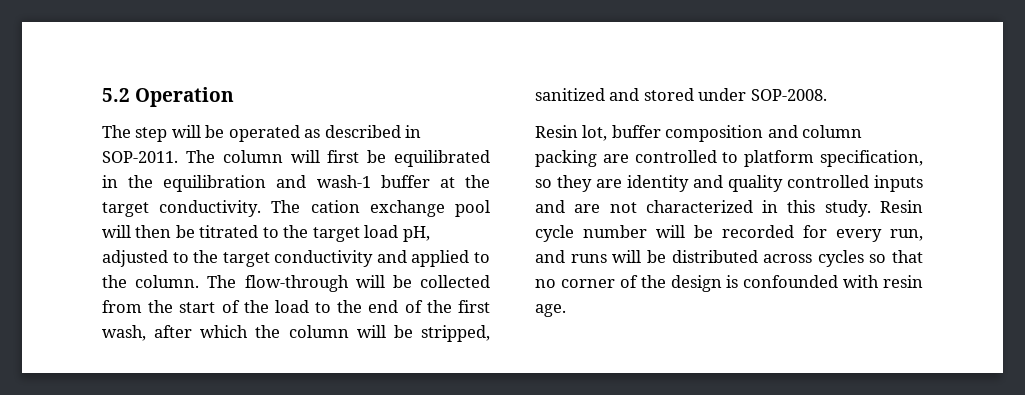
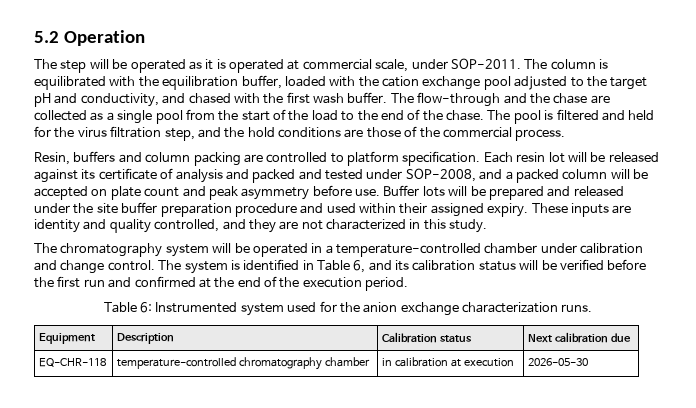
[324,125,422,138] [102,150,490,167] [102,175,491,192] [102,200,490,217] [102,225,430,242] [102,250,490,267] [102,275,490,292] described in SOP-2011. The column will first be equilibrated in the equilibration and wash-1 buffer at the target conductivity. The cation exchange pool will then be titrated to the target load pH, adjusted to the target conductivity and applied to the column. The flow-through will be collected -> [205,58,608,73] [34,75,648,90] [34,92,610,107] [34,110,183,124] it is operated at commercial scale, under SOP-2011. The column is equilibrated with the equilibration buffer, loaded with the cation exchange pool adjusted to the target pH and conductivity, and chased with the first wash buffer. The flow-through and the chase are collected as a single pool
[458,300,491,313] [102,325,490,342] [535,88,827,101] [535,125,764,142] first wash, after which the column will be stripped, sanitized and stored under SOP-2008. // Resin lot, buffer composition -> [446,109,655,124] [34,126,566,141] [34,151,116,165] chase. The pool is filtered and held for the virus filtration step, and the hold conditions are those of the commercial process. // Resin, buffers
[820,150,923,167] [535,175,592,192] specification, so they -> [402,151,659,166] [34,168,648,183] [34,185,624,200] [34,202,609,217] specification. Each resin lot will be released against its certificate of analysis and packed and tested under SOP-2008, and a packed column will be accepted on plate count and peak asymmetry before use. Buffer lots will be prepared and released under the site buffer preparation procedure and used within their assigned expiry. These inputs
[787,175,923,192] [535,200,565,213] controlled inputs and -> [154,219,276,233] controlled, and they
[880,200,923,213] [535,225,923,242] [535,250,923,267] [535,275,923,292] [535,304,566,317] Resin cycle number will be recorded for every run, and runs will be distributed across cycles so that no corner of the design is confounded with resin age. -> [34,243,644,257] [34,259,647,274] [34,276,409,291] [103,301,593,316] [39,333,96,344] [117,333,175,344] [382,332,473,343] [528,332,632,343] [39,358,107,367] [117,357,371,370] [382,357,515,367] [528,358,589,366] // The chromatography system will be operated in a temperature-controlled chamber under calibration and change control. The system is identified in Table 6, and its calibration status will be verified before the first run and confirmed at the end of the execution period. // Table 6: Instrumented system used for the anion exchange characterization runs. // Equipment | Description | Calibration status | Next calibration due // EQ-CHR-118 | temperature-controlled chromatography chamber | in calibration at execution | 2026-05-30

